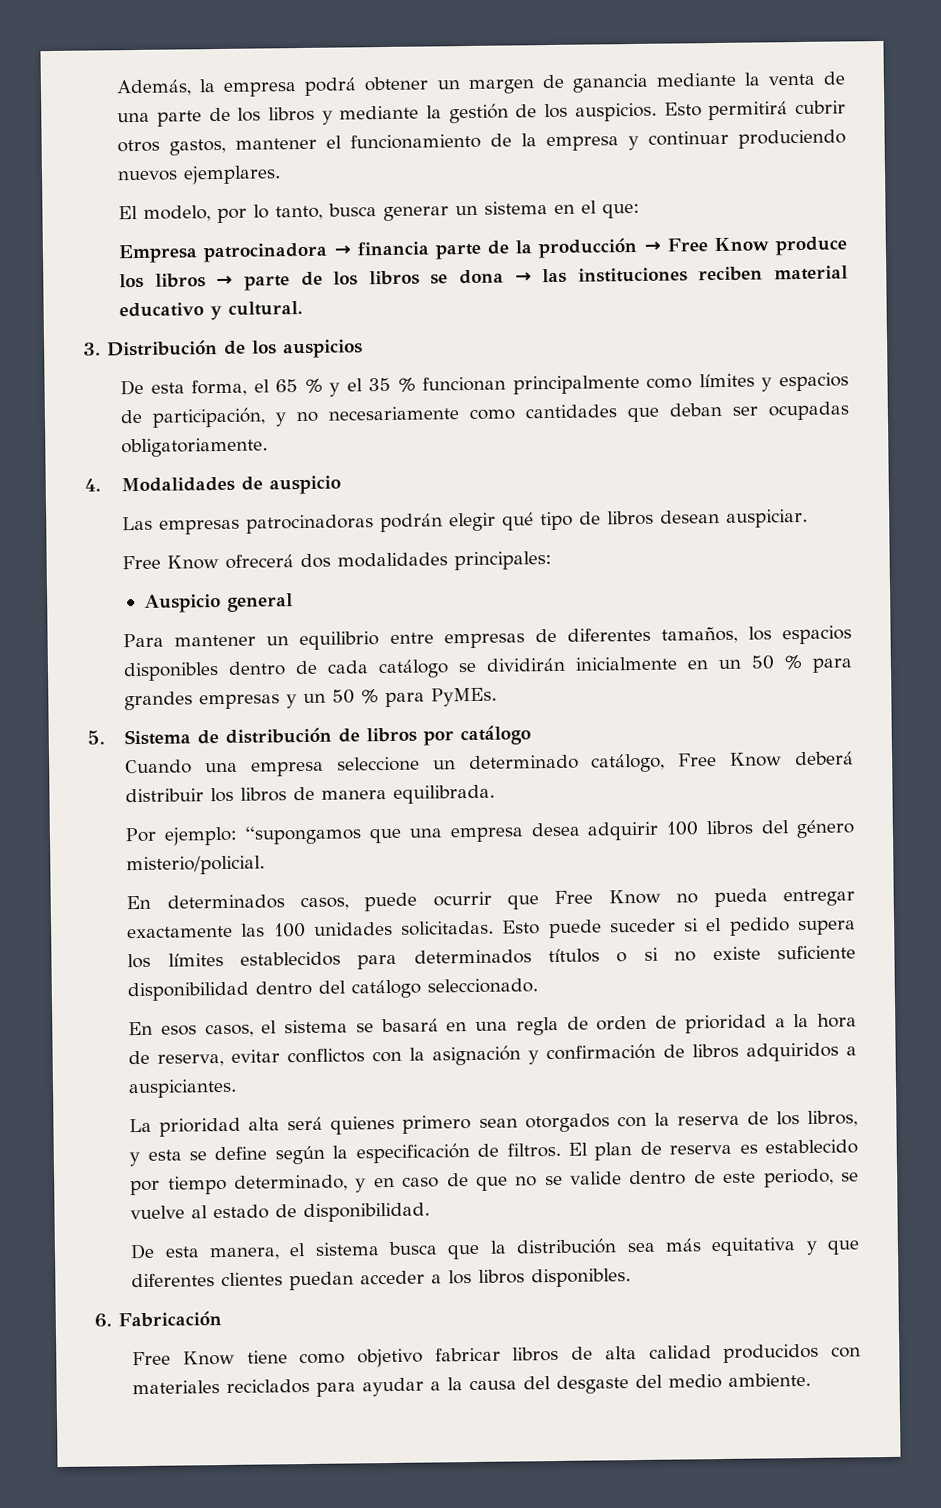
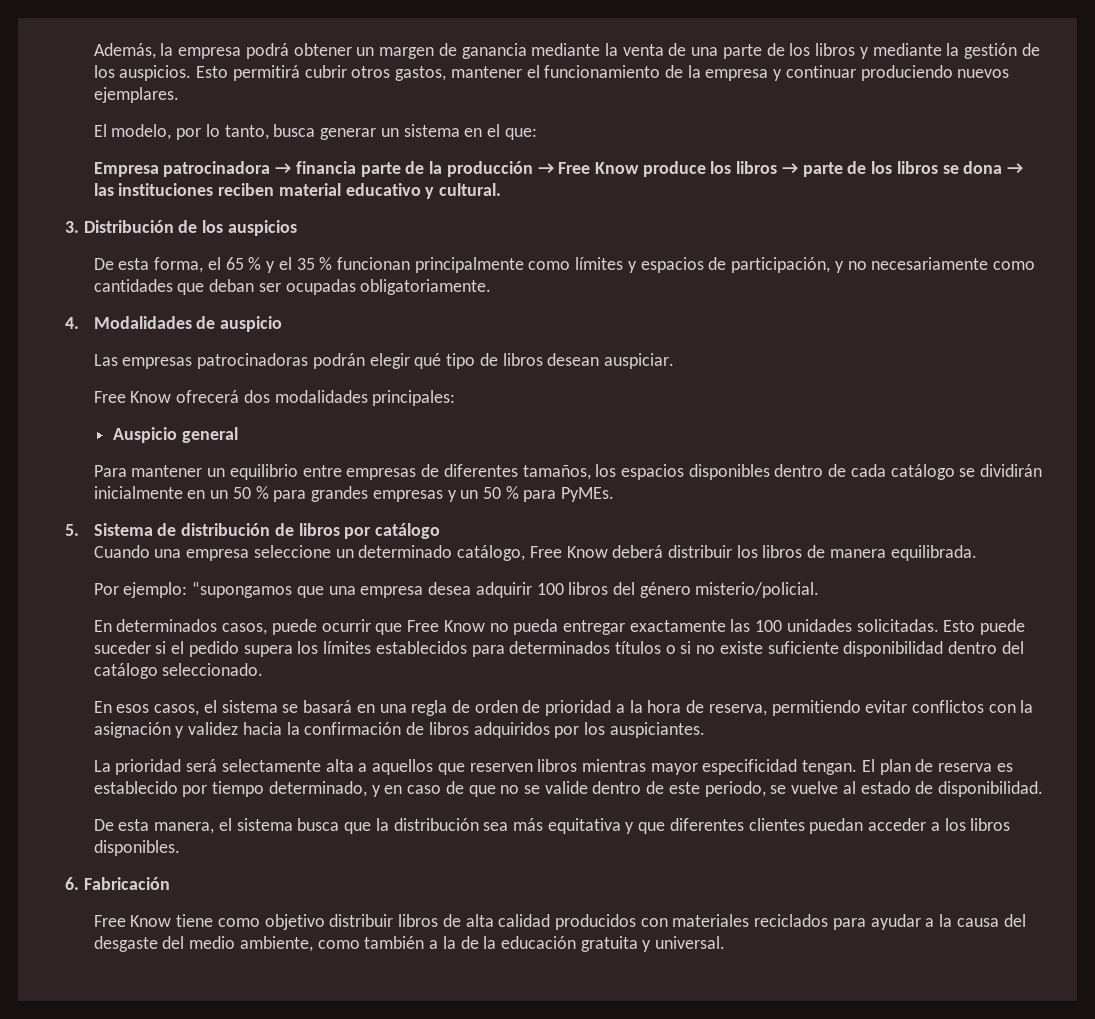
(225, 1060) none -> [771,700,861,716] permitiendo
(540, 1057) none -> [188,722,300,735] validez hacia la
[846,1046,857,1056] a -> [554,722,606,738] por los
[248,1110,858,1135] [129,1142,561,1167] alta será quienes primero sean otorgados con la reserva de los libros, y esta se define según la especificación de filtros. -> [186,759,858,775] será selectamente alta a aquellos que reserven libros mientras mayor especificidad tengan.
[434,1347,501,1362] fabricar -> [329,914,394,927] distribuir
[728,1372,812,1387] ambiente. -> [239,936,726,952] ambiente, como también a la de la educación gratuita y universal.

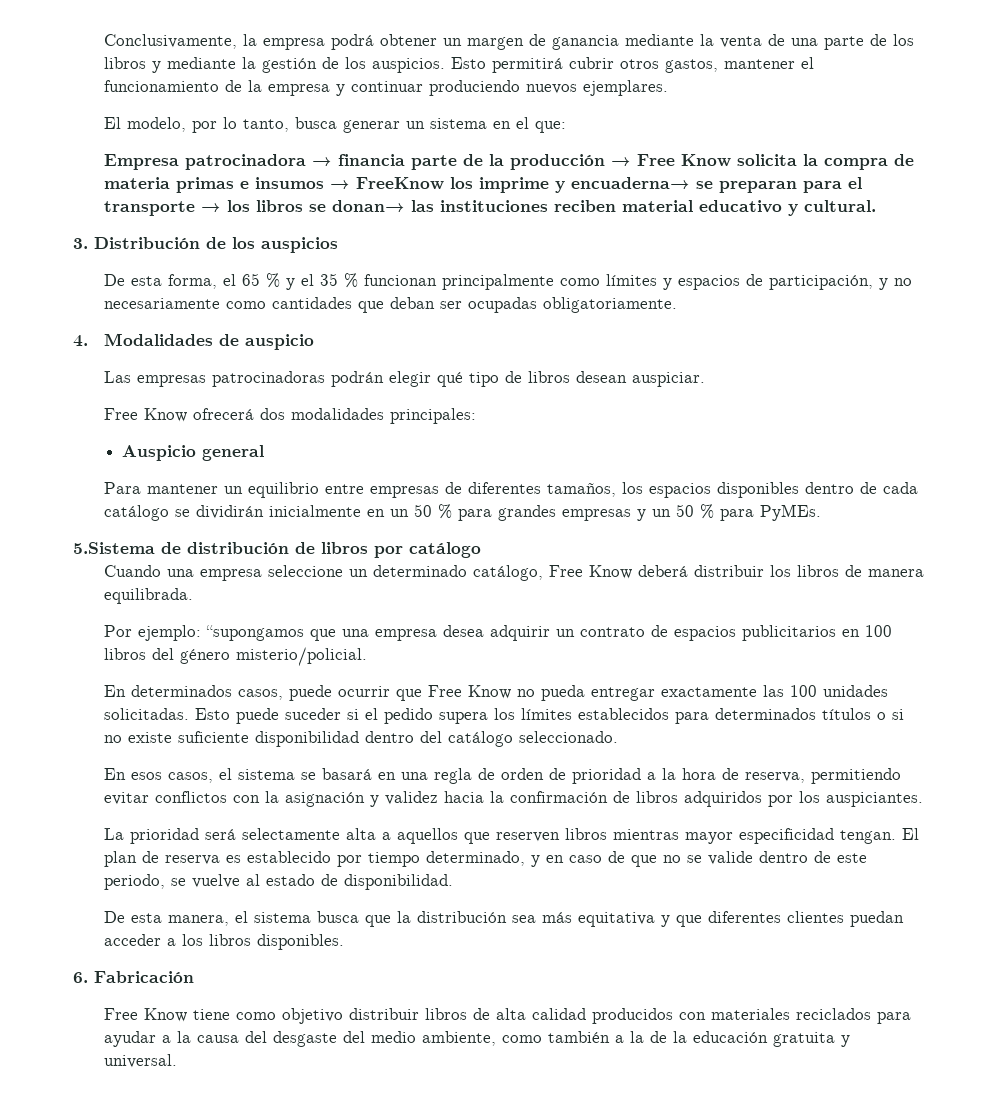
[93,43,156,59] Además, -> [103,34,237,49] Conclusivamente,
[642,161,867,177] produce los libros → parte de -> [736,154,914,170] [103,177,862,193] [103,201,221,216] solicita la compra de materia primas e insumos → FreeKnow los imprime y encuaderna→ se preparan para el transporte →
[963,161,1023,174] dona → -> [331,200,405,212] donan→
[65,523,153,536] 5. Sistema -> [73,542,155,554] 5.Sistema
(532, 590) none -> [555,625,860,641] un contrato de espacios publicitarios en

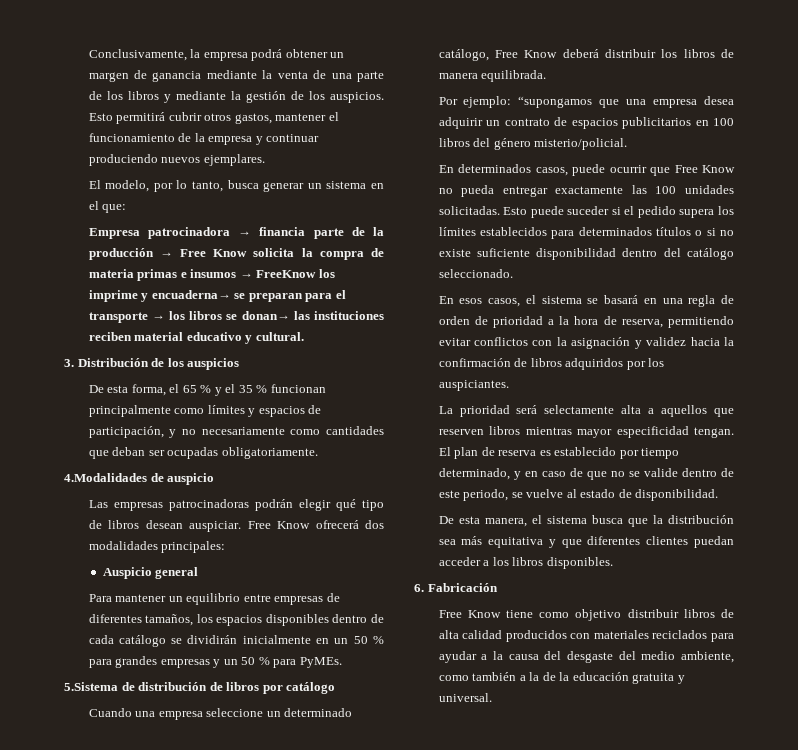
[73,333,213,347] 4. Modalidades -> [64,473,147,482] 4.Modalidades
(705, 379) // -> (242, 526) none

